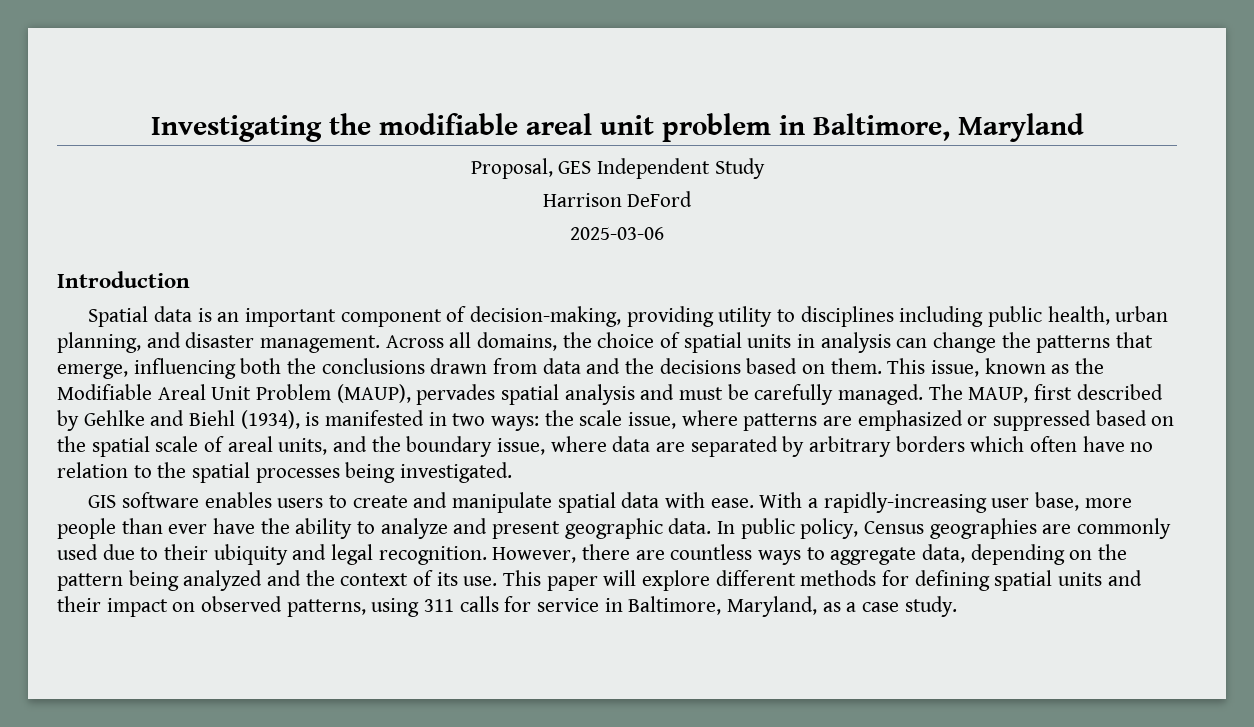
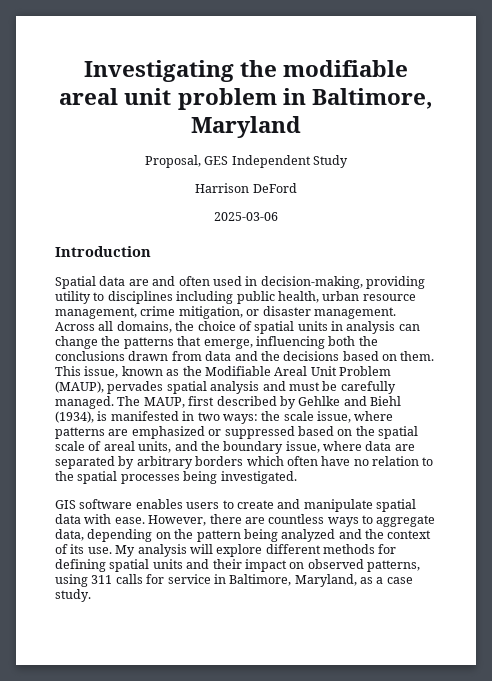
[197,306,467,327] is an important component of -> [128,276,258,286] are and often used in
[57,332,181,353] planning, and -> [362,294,416,301] [55,306,260,319] resource management, crime mitigation, or
[759,492,1132,513] [57,518,1172,539] [57,544,487,565] With a rapidly-increasing user base, more people than ever have the ability to analyze and present geographic data. In public policy, Census geographies are commonly used due to their ubiquity and legal recognition. -> (145, 520) none
[503,570,598,591] This paper -> [115,544,187,557] My analysis

